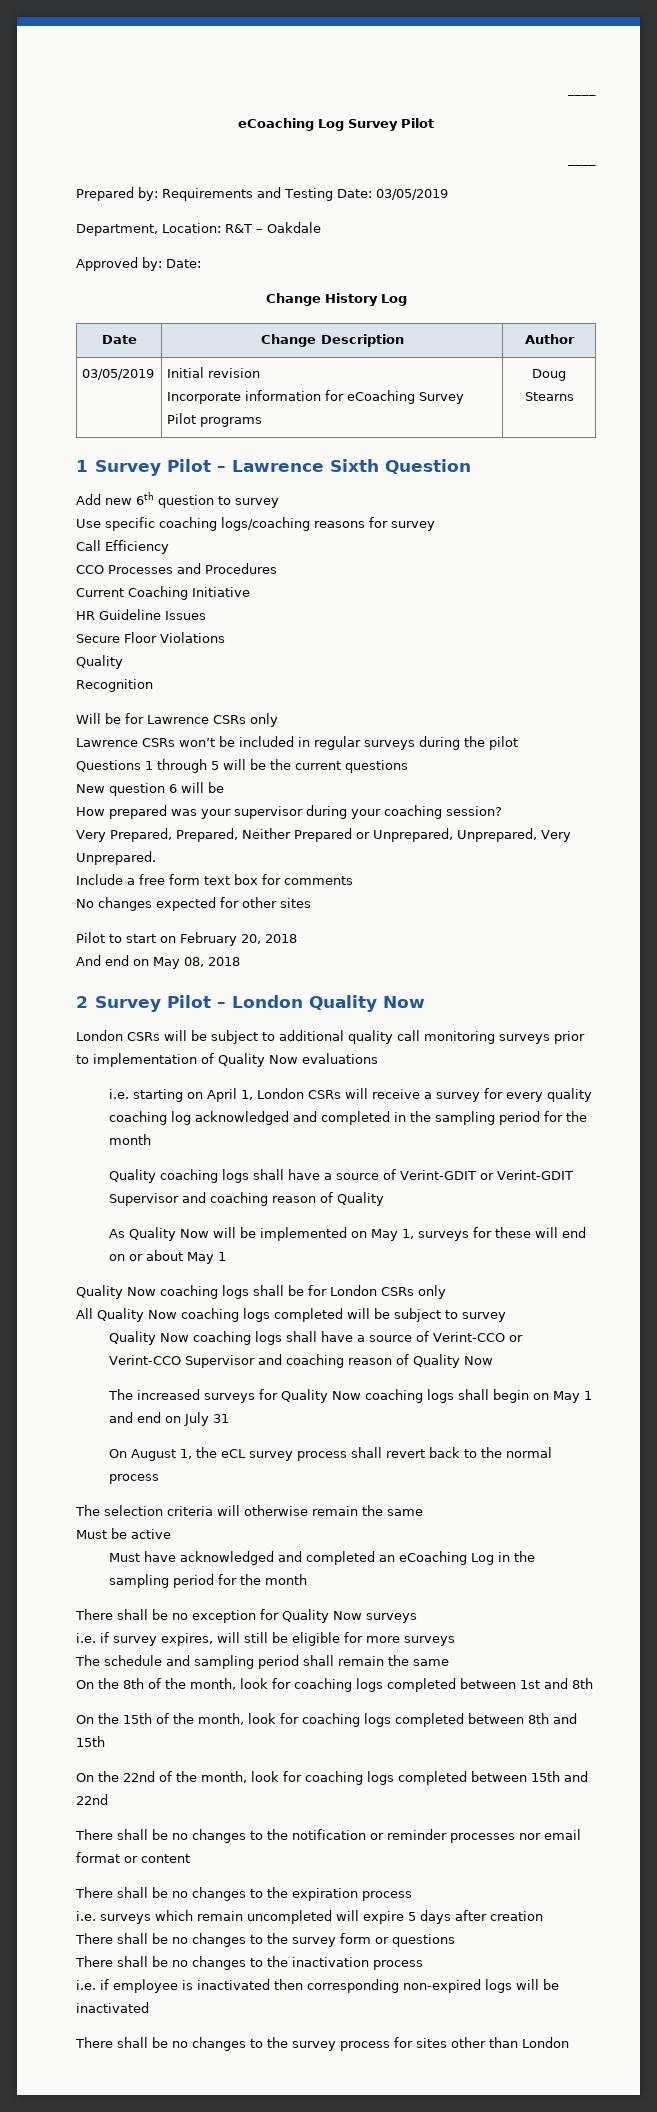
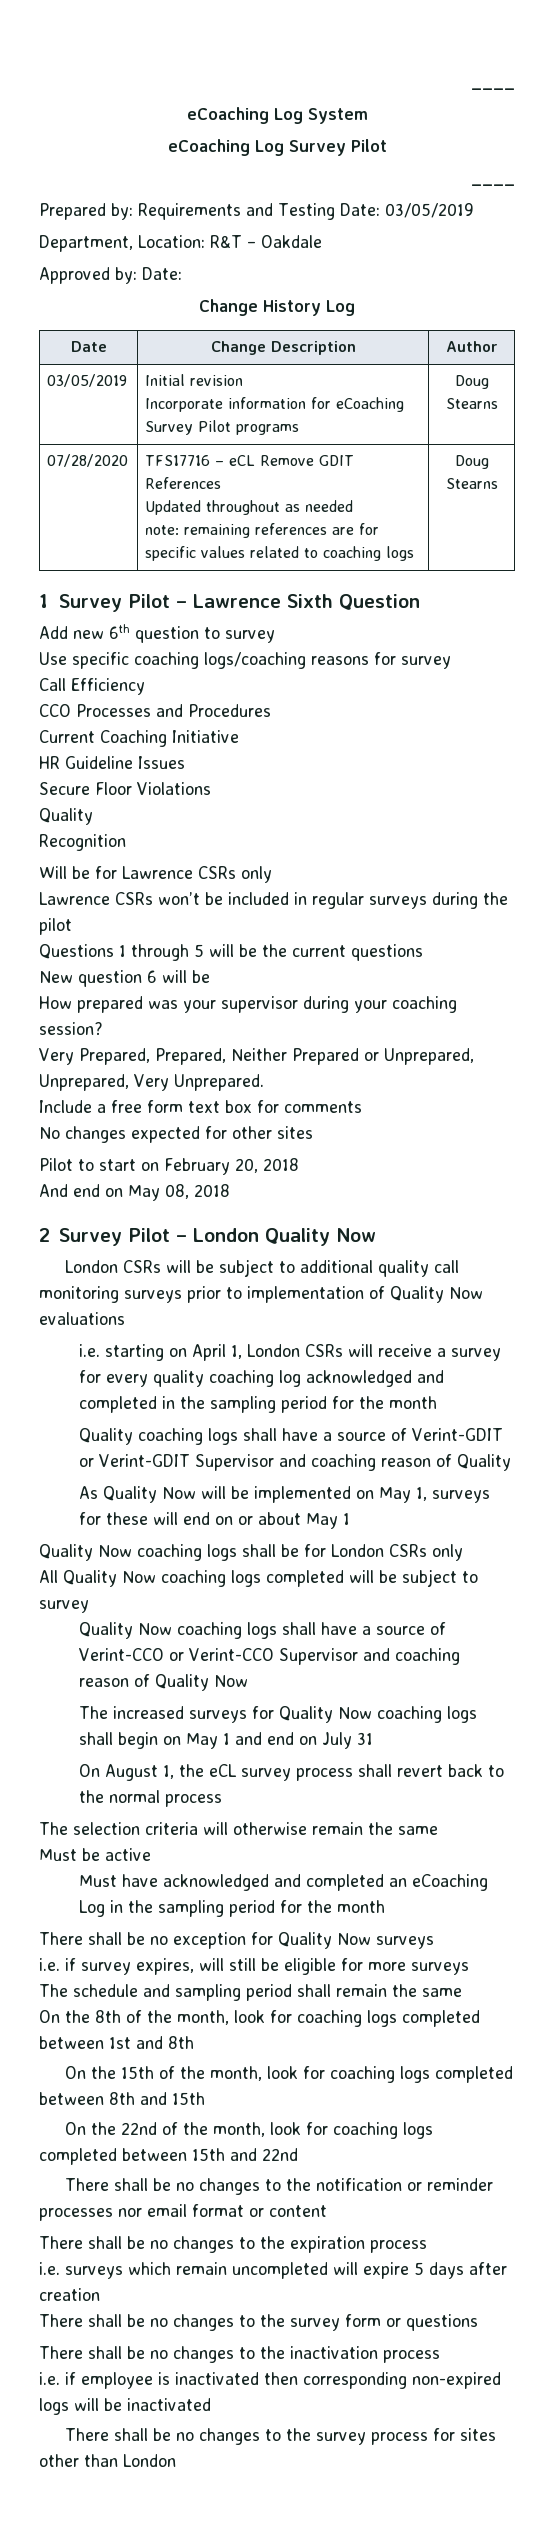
[568,93,596,96] ____ -> [471,88,515,90] [186,107,368,124] ____ // eCoaching Log System
(574, 396) none -> [47,454,129,467] [145,455,355,466] [145,477,222,489] [145,500,354,515] [145,523,380,538] [145,546,415,561] [454,455,489,469] [445,478,498,489] // 07/28/2020 | TFS17716 – eCL Remove GDIT References // Updated throughout as needed // note: remaining references are for specific values related to coaching logs | Doug Stearns

